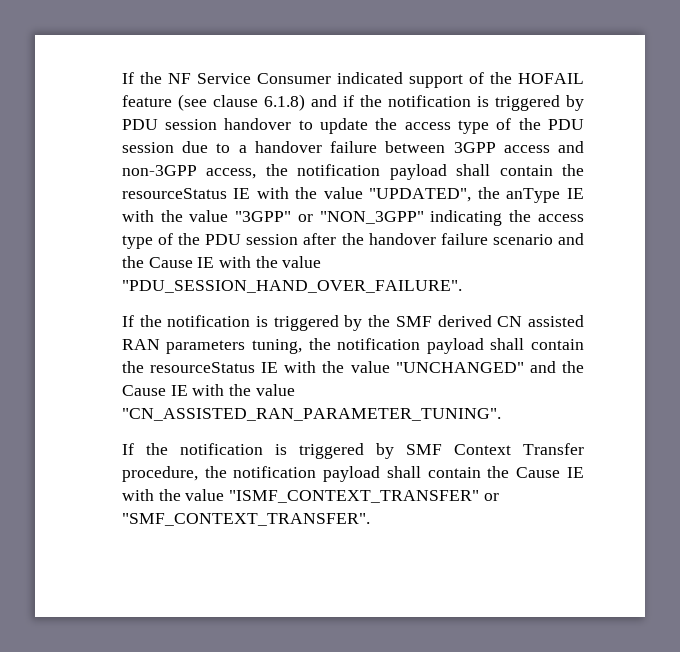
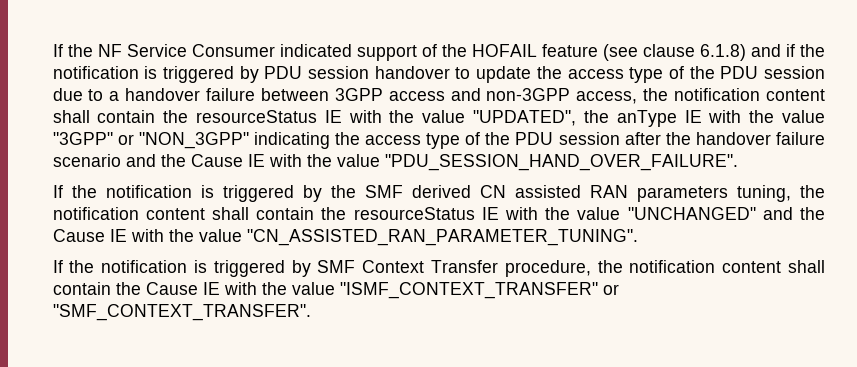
[389,164,447,180] payload -> [766,89,826,101] content
[426,338,484,354] payload -> [145,208,205,220] content
[323,466,381,482] payload -> [722,261,782,273] content

